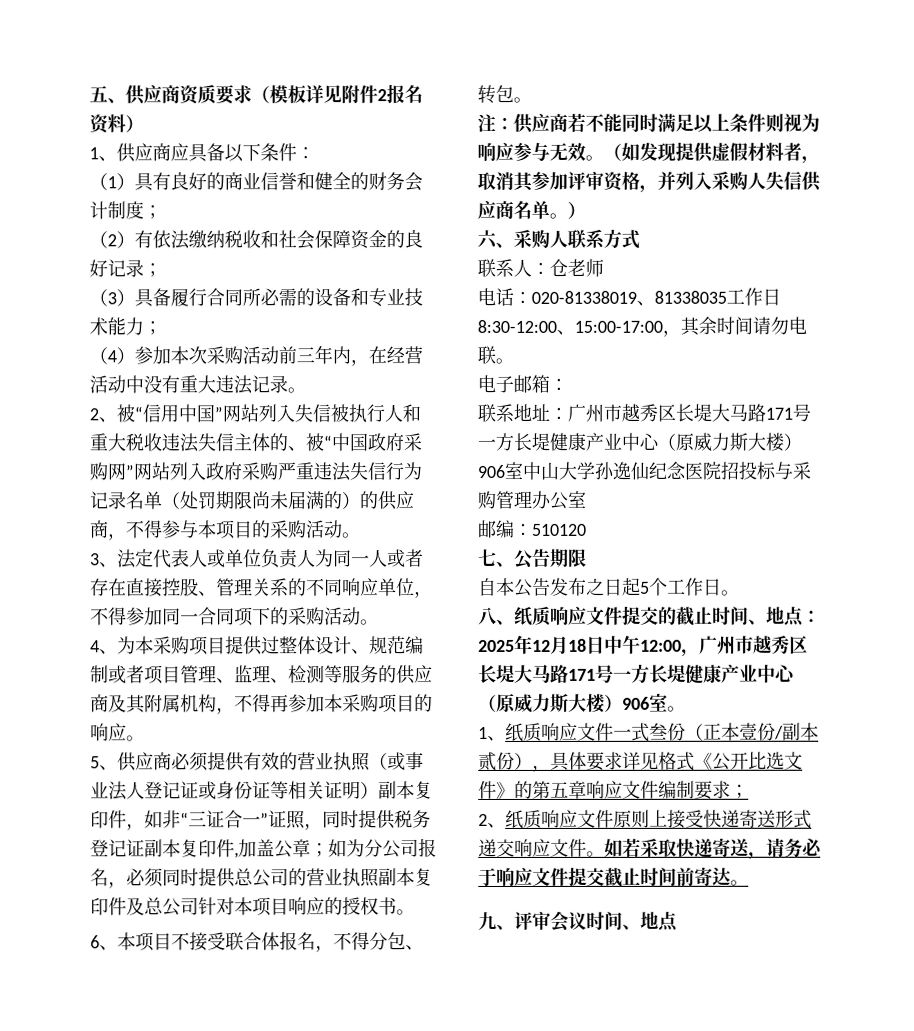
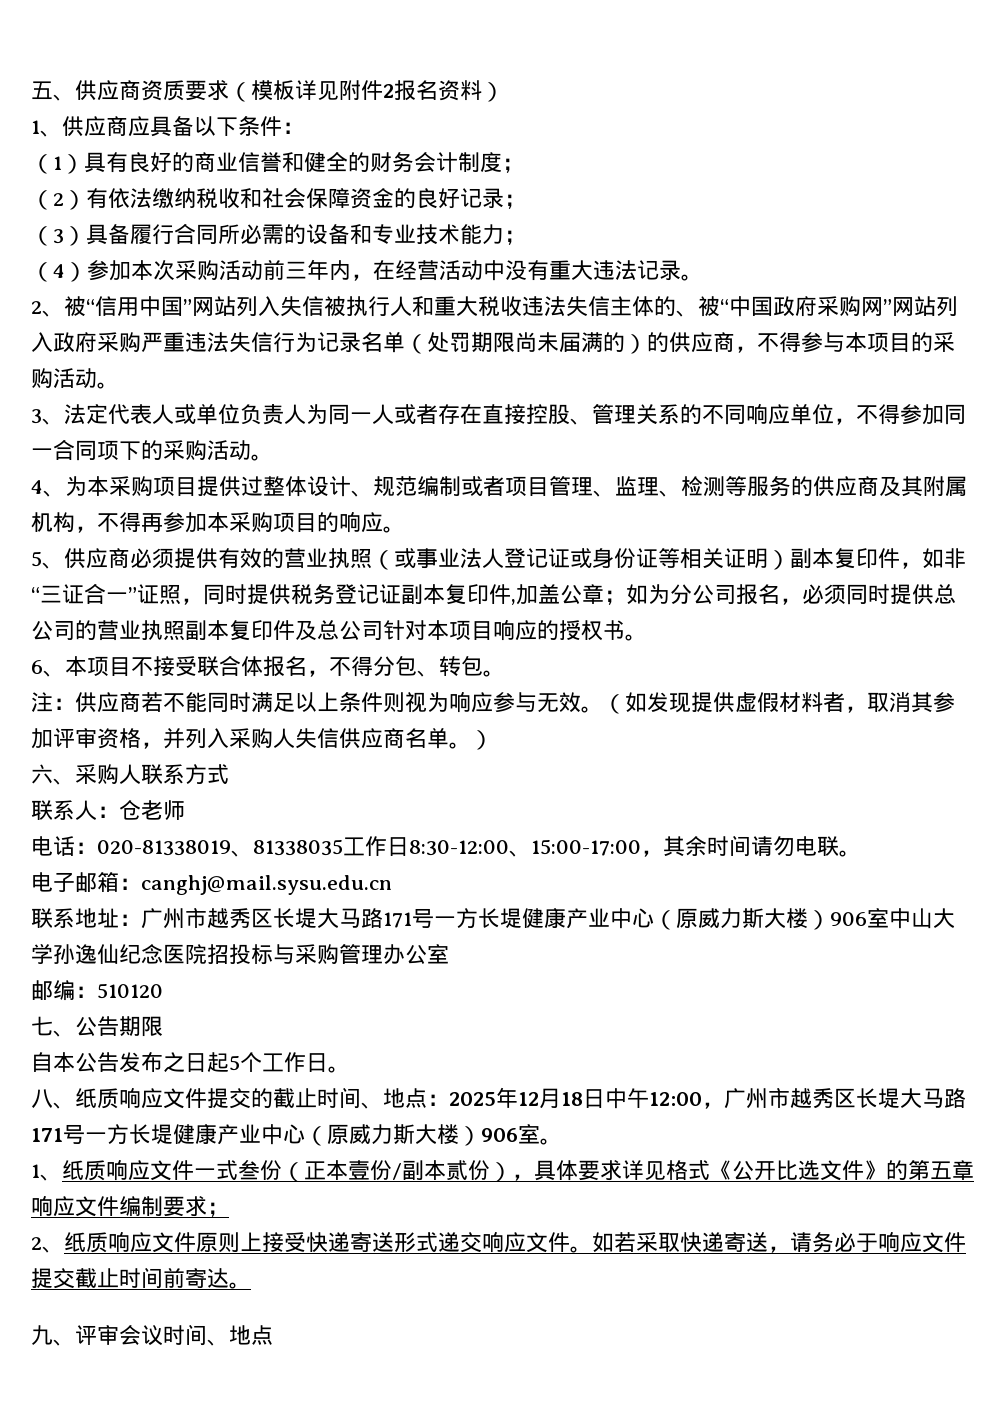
(568, 384) none -> [141,875,392,895] canghj@mail.sysu.edu.cn

